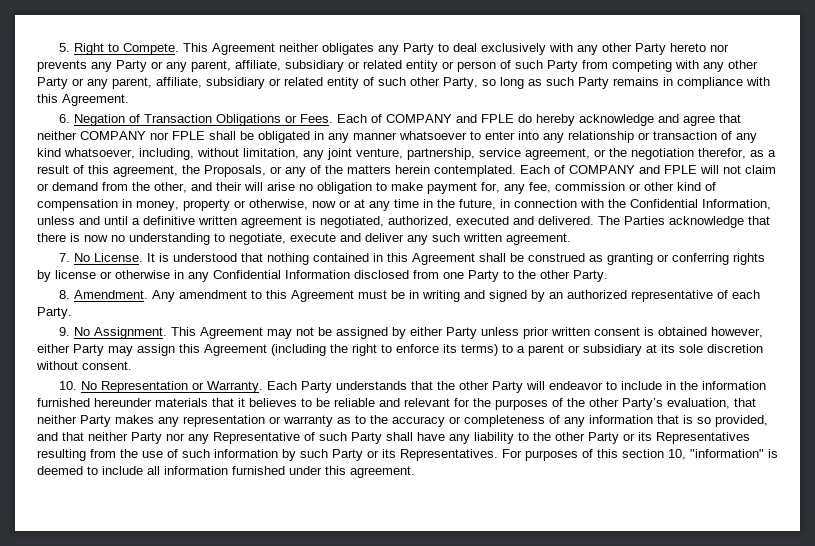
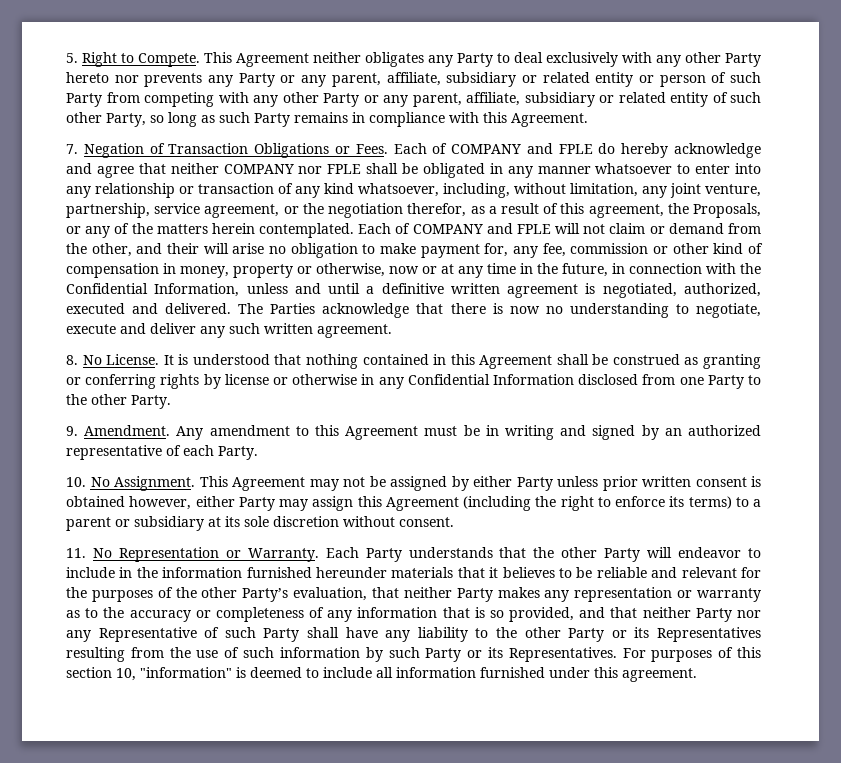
[58,114,70,123] 6. -> [66,144,78,154] 7.
[58,253,70,262] 7. -> [66,355,78,365] 8.
[58,290,70,299] 8. -> [66,426,78,436] 9.
[58,327,70,336] 9. -> [66,477,86,487] 10.
[58,381,77,390] 10. -> [66,548,86,558] 11.

